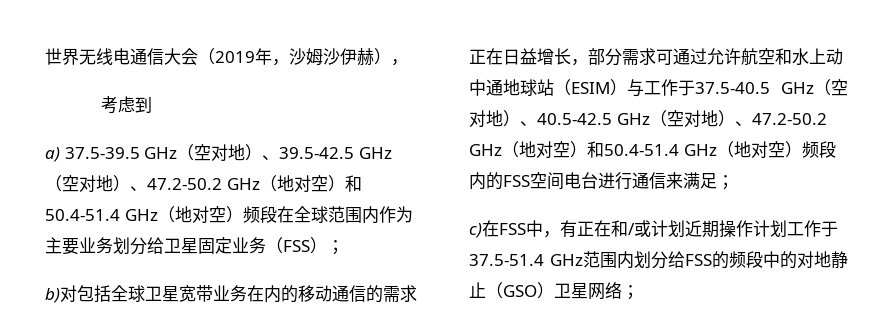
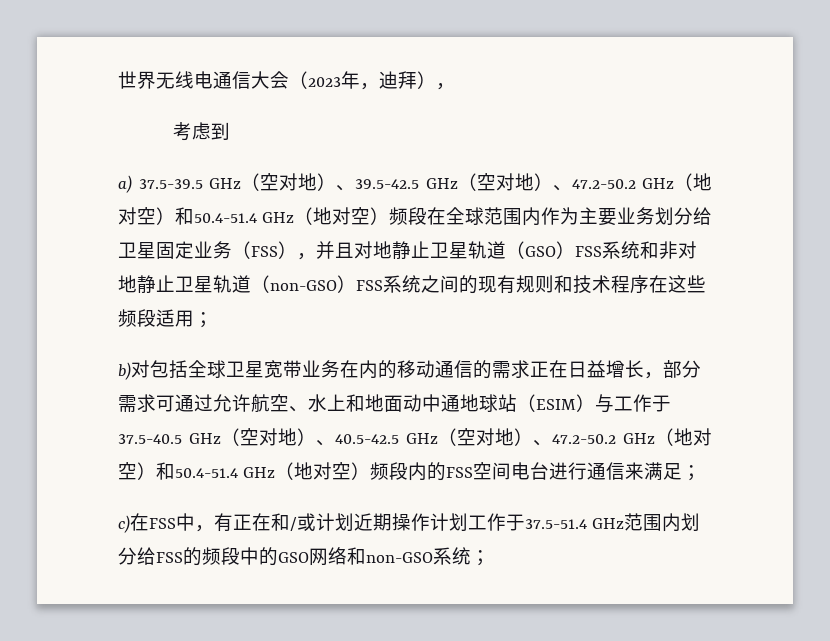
[215,48,374,66] 2019年，沙姆沙伊赫 -> [308,71,417,90] 2023年，迪拜
(327, 245) none -> [297,241,697,260] [118,275,706,294] [118,309,194,327] ，并且对地静止卫星轨道（GSO）FSS系统和非对地静止卫星轨道（non-GSO）FSS系统之间的现有规则和技术程序在这些频段适用
[775,48,826,65] 和水上 -> [289,394,403,412] 、水上和地面
[797,251,848,268] [469,282,622,300] 对地静止（GSO）卫星网络 -> [278,547,471,566] GSO网络和non-GSO系统

